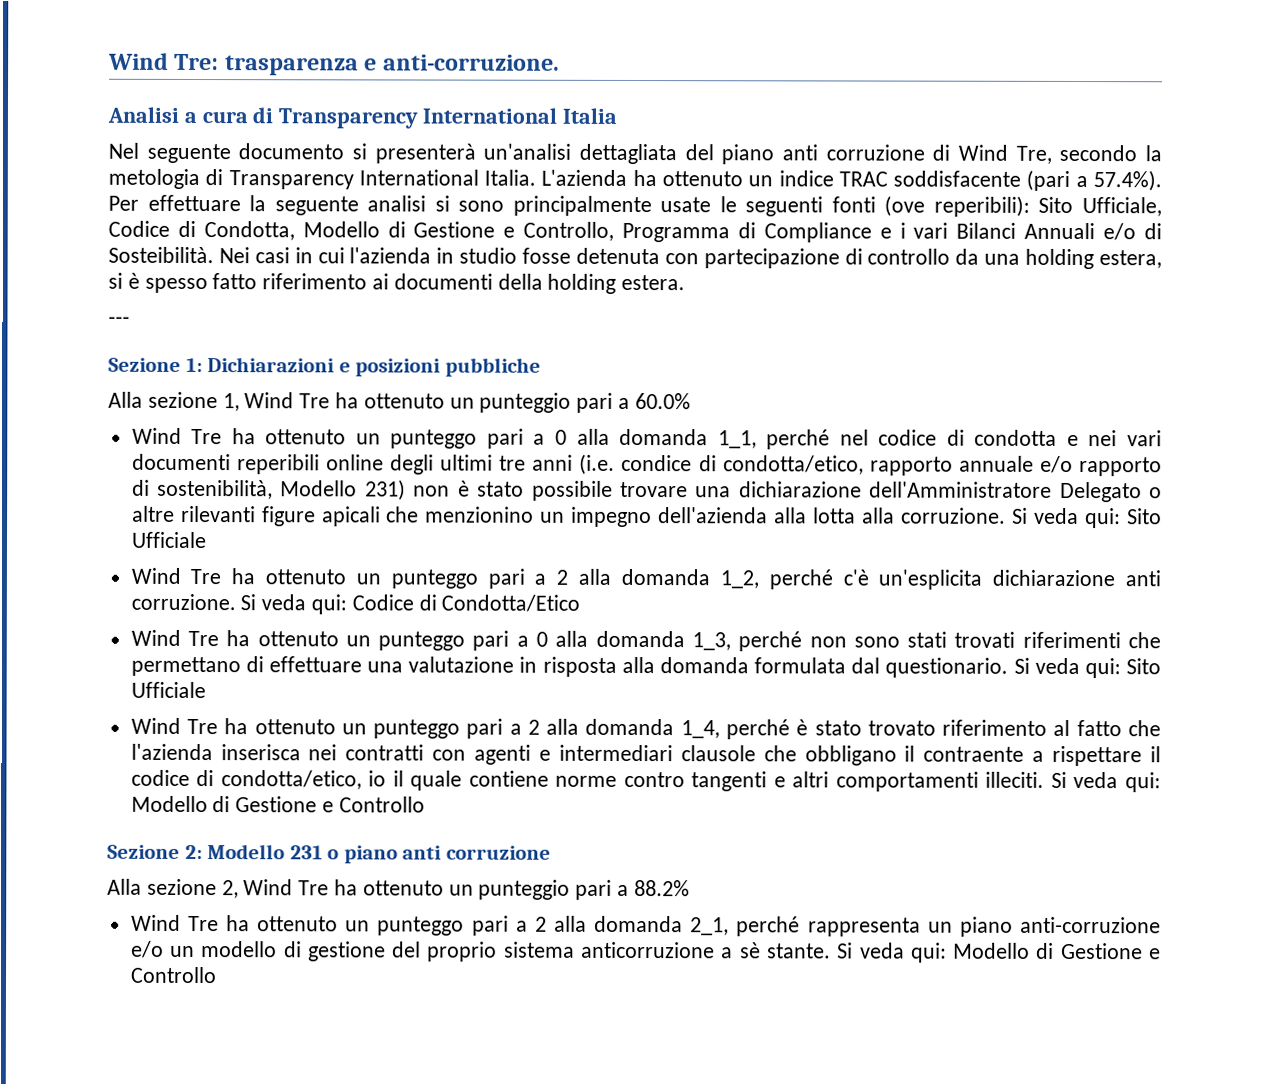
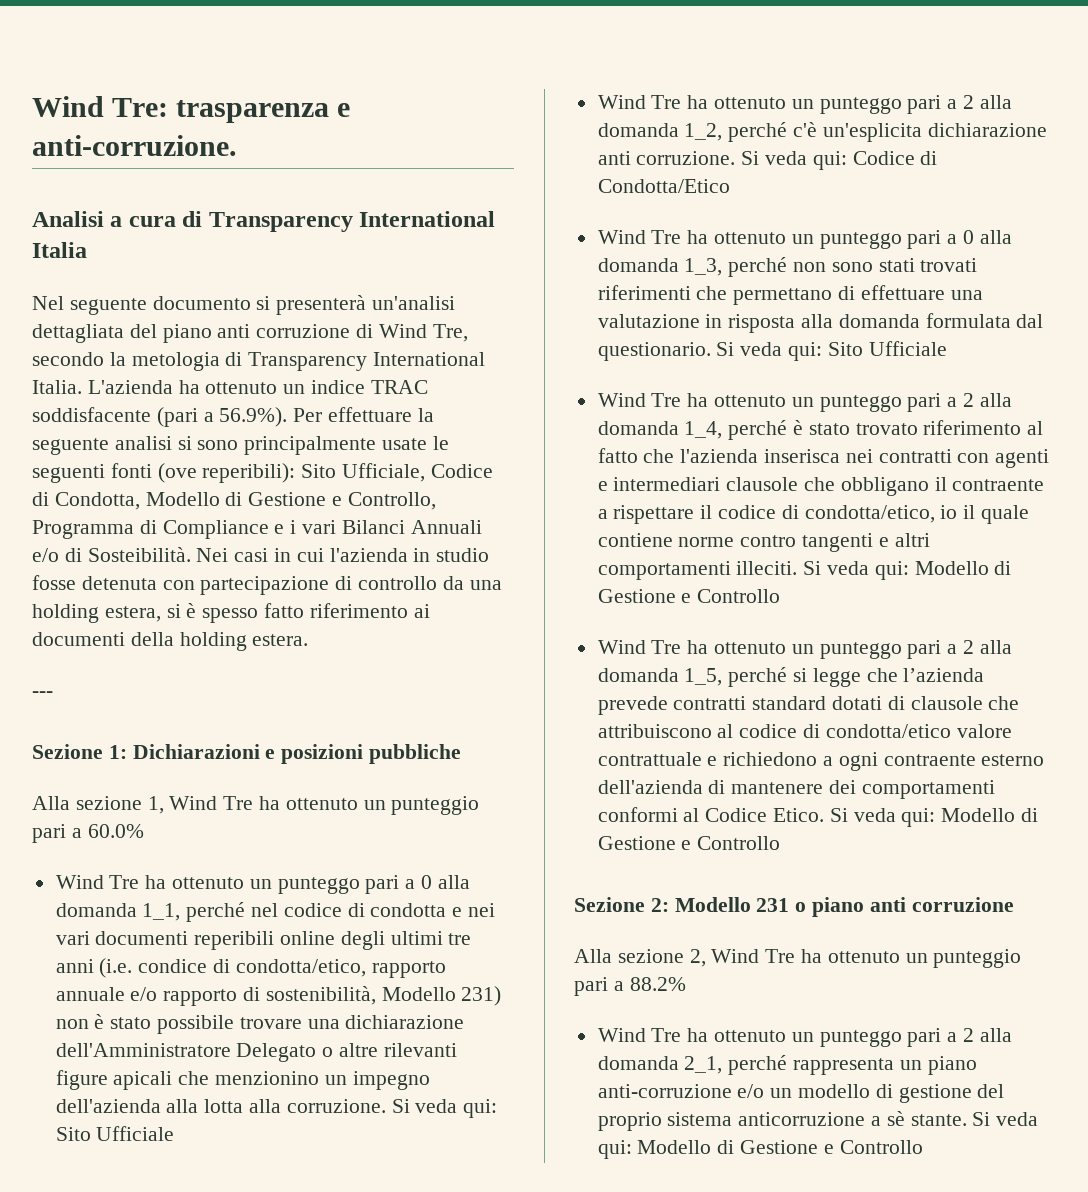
[1093,170,1163,192] 57.4%). -> [219,407,288,427] 56.9%).
(425, 804) none -> [597,640,1012,659] [597,667,985,687] [597,696,1020,715] [597,724,1012,738] [597,752,1045,771] [597,780,995,799] [597,807,1039,827] [597,836,781,850] // Wind Tre ha ottenuto un punteggo pari a 2 alla domanda 1_5, perché si legge che l’azienda prevede contratti standard dotati di clausole che attribuiscono al codice di condotta/etico valore contrattuale e richiedono a ogni contraente esterno dell'azienda di mantenere dei comportamenti conformi al Codice Etico. Si veda qui: Modello di Gestione e Controllo

